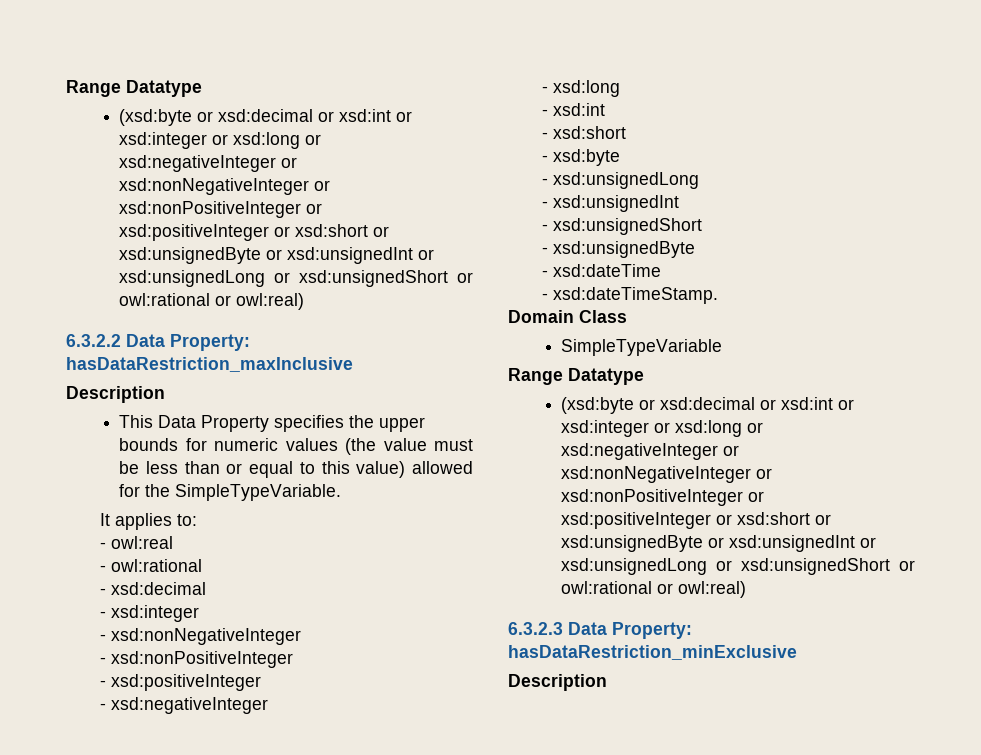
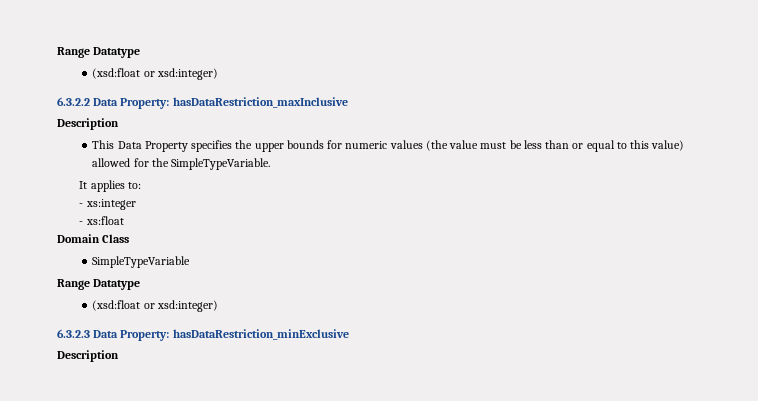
[66,80,202,97] [119,109,413,126] [119,132,322,149] [119,155,298,172] [119,178,331,195] [119,201,323,218] [119,224,390,241] [119,247,435,264] [119,270,473,287] [119,293,305,310] Range Datatype // (xsd:byte or xsd:decimal or xsd:int or xsd:integer or xsd:long or xsd:negativeInteger or xsd:nonNegativeInteger or xsd:nonPositiveInteger or xsd:positiveInteger or xsd:short or xsd:unsignedByte or xsd:unsignedInt or xsd:unsignedLong or xsd:unsignedShort or owl:rational or owl:real) -> [57,47,141,58] [92,68,218,80] Range Datatype // (xsd:float or xsd:integer)
[111,536,174,549] [100,559,203,572] [100,582,207,595] [100,605,200,622] [100,628,302,645] [100,651,294,668] [100,674,262,691] [100,697,269,714] [542,80,621,97] [542,103,606,116] [542,126,627,139] [542,149,621,166] [542,172,700,189] [542,195,680,212] [542,218,703,235] [542,241,696,258] [542,264,662,277] [542,287,719,304] owl:real // - owl:rational // - xsd:decimal // - xsd:integer // - xsd:nonNegativeInteger // - xsd:nonPositiveInteger // - xsd:positiveInteger // - xsd:negativeInteger // - xsd:long // - xsd:int // - xsd:short // - xsd:byte // - xsd:unsignedLong // - xsd:unsignedInt // - xsd:unsignedShort // - xsd:unsignedByte // - xsd:dateTime // - xsd:dateTimeStamp. -> [85,199,136,210] [79,216,124,225] xs:integer // - xs:float
[561,397,855,414] [561,420,764,437] [561,443,740,460] [561,466,773,483] [561,489,765,506] [561,512,832,529] [561,535,877,552] [561,558,915,575] [561,581,747,598] (xsd:byte or xsd:decimal or xsd:int or xsd:integer or xsd:long or xsd:negativeInteger or xsd:nonNegativeInteger or xsd:nonPositiveInteger or xsd:positiveInteger or xsd:short or xsd:unsignedByte or xsd:unsignedInt or xsd:unsignedLong or xsd:unsignedShort or owl:rational or owl:real) -> [92,300,218,312] (xsd:float or xsd:integer)

